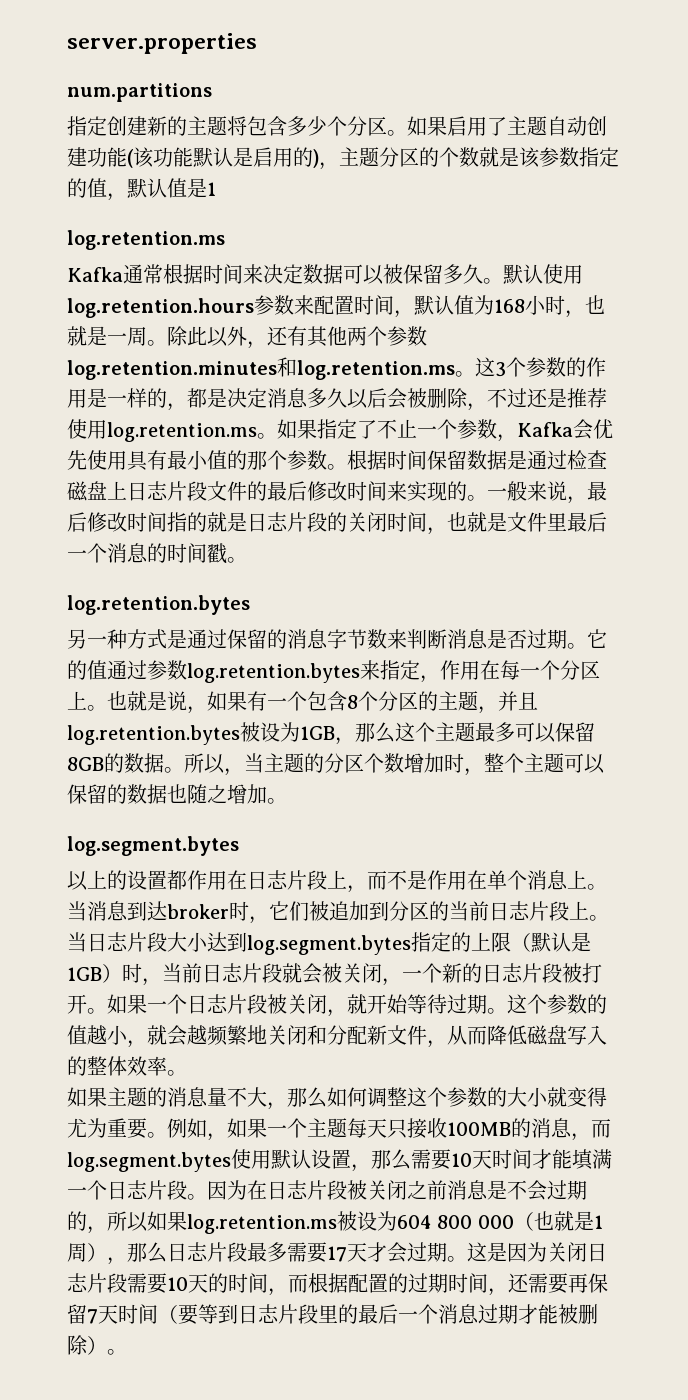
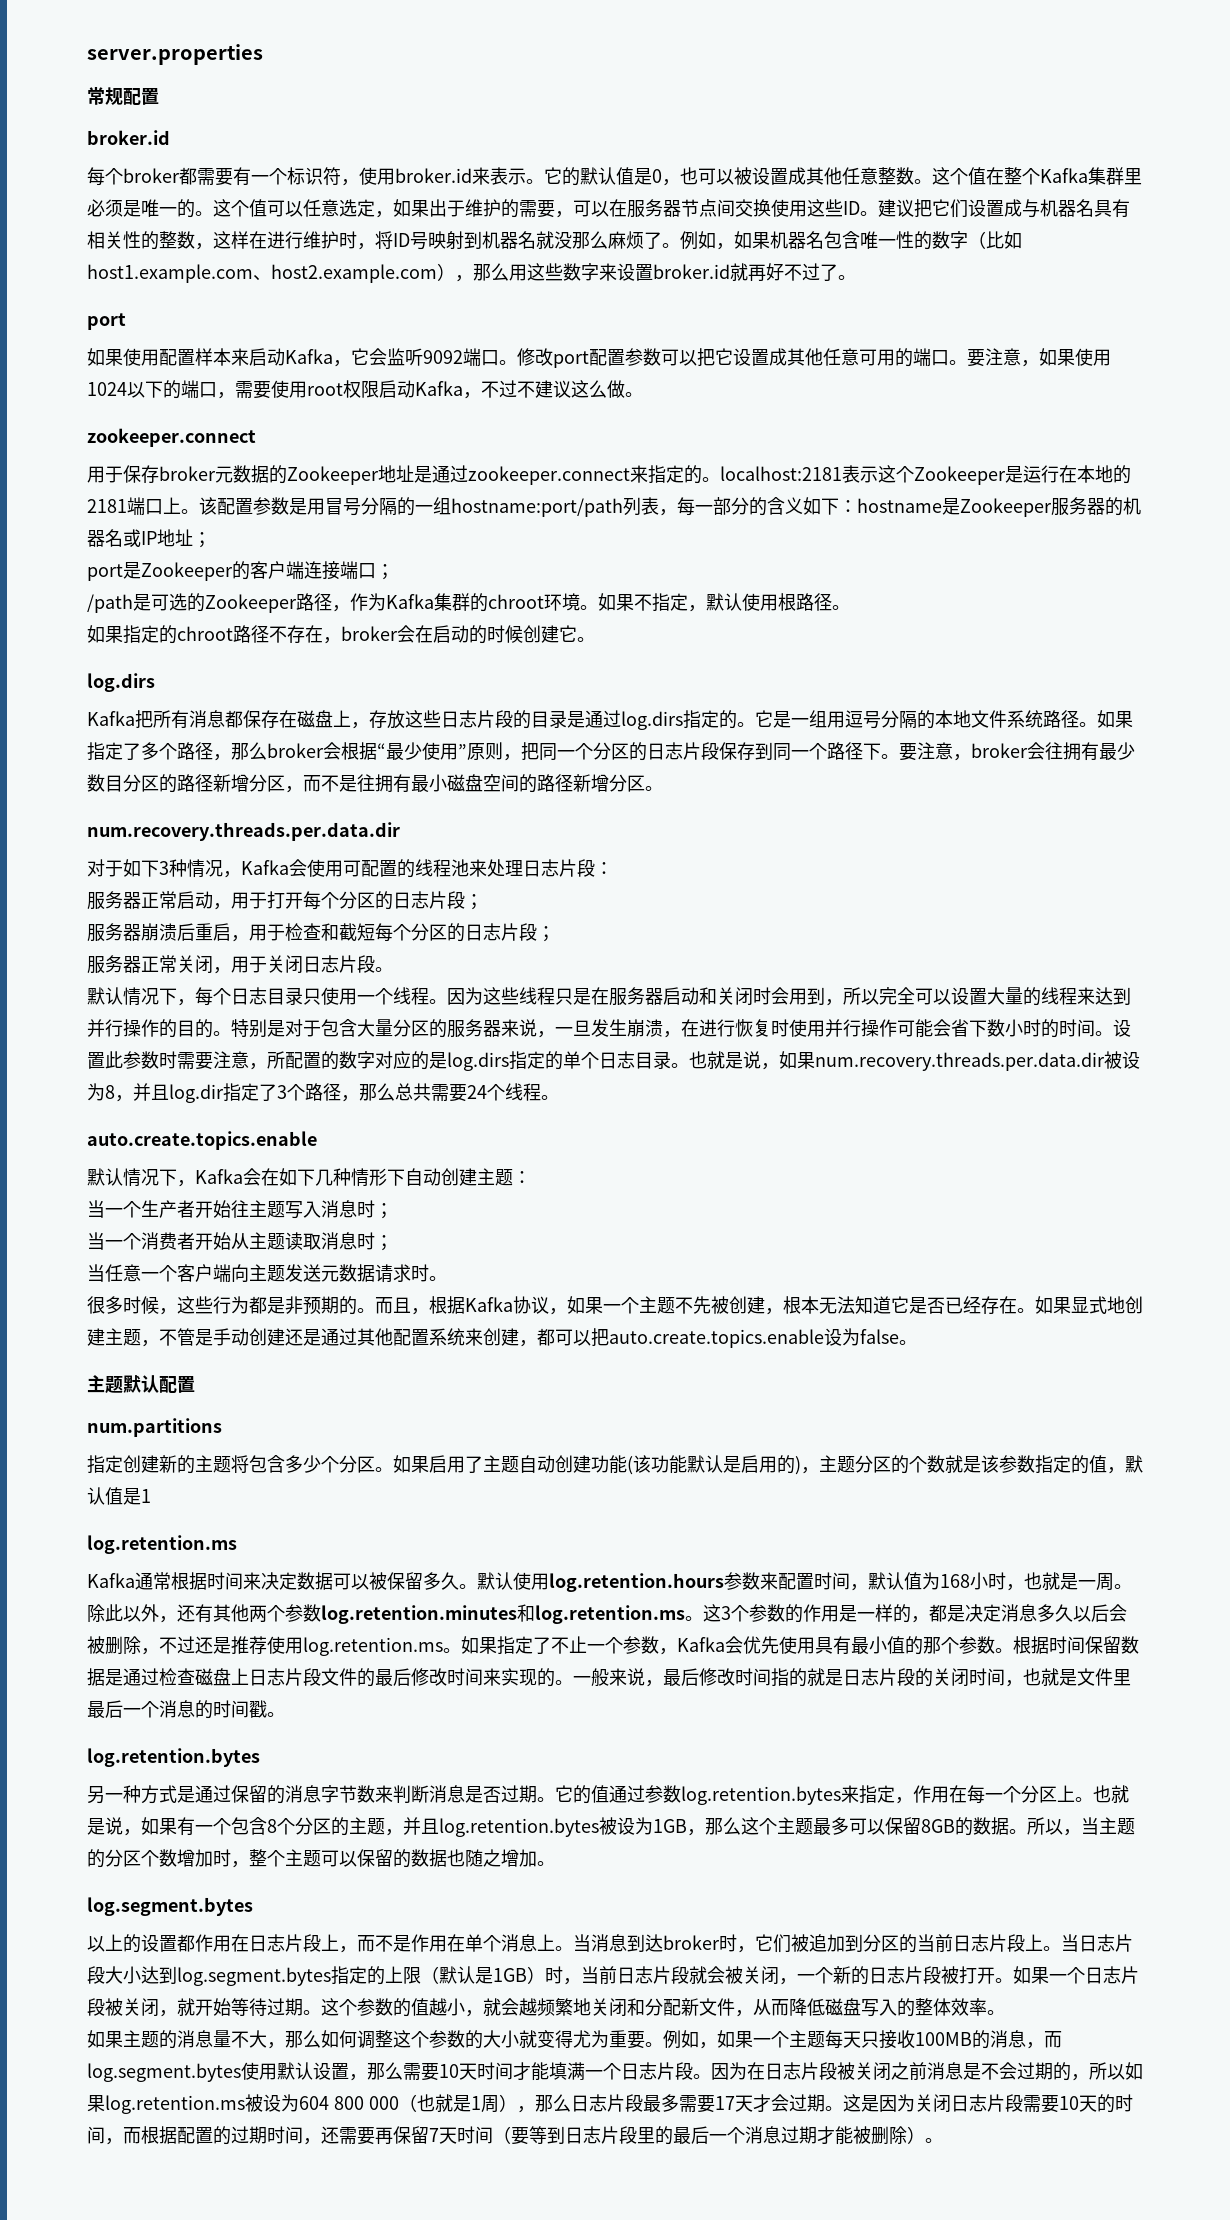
(257, 43) none -> [87,87,159,105] [87,130,170,145] [87,167,1142,186] [87,199,1130,218] [87,231,1022,250] [87,263,856,283] [87,313,126,330] [87,348,1111,368] [87,380,643,399] [87,428,256,447] [87,465,1131,485] [87,497,1141,517] [87,529,211,548] [87,561,394,581] [87,593,850,613] [87,625,595,644] [87,673,155,692] [87,710,1133,730] [87,742,1135,761] [87,774,663,793] [87,822,400,841] [87,859,613,878] [87,891,483,910] [87,923,555,942] [87,955,393,974] [87,987,1131,1006] [87,1019,1131,1038] [87,1051,1140,1071] [87,1083,559,1103] [87,1131,317,1150] [87,1168,531,1187] [87,1200,393,1219] [87,1232,393,1251] [87,1264,447,1283] [87,1296,1143,1315] [87,1328,917,1348] [87,1375,195,1394] // 常规配置 // broker.id // 每个broker都需要有一个标识符，使用broker.id来表示。它的默认值是0，也可以被设置成其他任意整数。这个值在整个Kafka集群里必须是唯一的。这个值可以任意选定，如果出于维护的需要，可以在服务器节点间交换使用这些ID。建议把它们设置成与机器名具有相关性的整数，这样在进行维护时，将ID号映射到机器名就没那么麻烦了。例如，如果机器名包含唯一性的数字（比如host1.example.com、host2.example.com），那么用这些数字来设置broker.id就再好不过了。 // port // 如果使用配置样本来启动Kafka，它会监听9092端口。修改port配置参数可以把它设置成其他任意可用的端口。要注意，如果使用1024以下的端口，需要使用root权限启动Kafka，不过不建议这么做。 // zookeeper.connect // 用于保存broker元数据的Zookeeper地址是通过zookeeper.connect来指定的。localhost:2181表示这个Zookeeper是运行在本地的2181端口上。该配置参数是用冒号分隔的一组hostname:port/path列表，每一部分的含义如下：hostname是Zookeeper服务器的机器名或IP地址； // port是Zookeeper的客户端连接端口； // /path是可选的Zookeeper路径，作为Kafka集群的chroot环境。如果不指定，默认使用根路径。 // 如果指定的chroot路径不存在，broker会在启动的时候创建它。 // log.dirs // Kafka把所有消息都保存在磁盘上，存放这些日志片段的目录是通过log.dirs指定的。它是一组用逗号分隔的本地文件系统路径。如果指定了多个路径，那么broker会根据“最少使用”原则，把同一个分区的日志片段保存到同一个路径下。要注意，broker会往拥有最少数目分区的路径新增分区，而不是往拥有最小磁盘空间的路径新增分区。 // num.recovery.threads.per.data.dir // 对于如下3种情况，Kafka会使用可配置的线程池来处理日志片段： // 服务器正常启动，用于打开每个分区的日志片段； // 服务器崩溃后重启，用于检查和截短每个分区的日志片段； // 服务器正常关闭，用于关闭日志片段。 // 默认情况下，每个日志目录只使用一个线程。因为这些线程只是在服务器启动和关闭时会用到，所以完全可以设置大量的线程来达到并行操作的目的。特别是对于包含大量分区的服务器来说，一旦发生崩溃，在进行恢复时使用并行操作可能会省下数小时的时间。设置此参数时需要注意，所配置的数字对应的是log.dirs指定的单个日志目录。也就是说，如果num.recovery.threads.per.data.dir被设为8，并且log.dir指定了3个路径，那么总共需要24个线程。 // auto.create.topics.enable // 默认情况下，Kafka会在如下几种情形下自动创建主题： // 当一个生产者开始往主题写入消息时； // 当一个消费者开始从主题读取消息时； // 当任意一个客户端向主题发送元数据请求时。 // 很多时候，这些行为都是非预期的。而且，根据Kafka协议，如果一个主题不先被创建，根本无法知道它是否已经存在。如果显式地创建主题，不管是手动创建还是通过其他配置系统来创建，都可以把auto.create.topics.enable设为false。 // 主题默认配置

